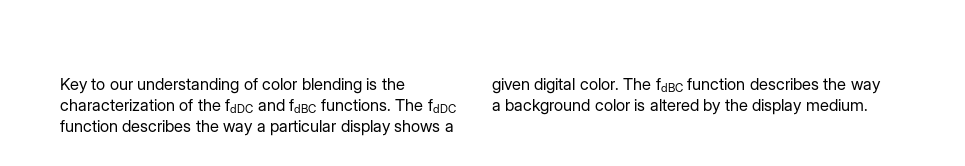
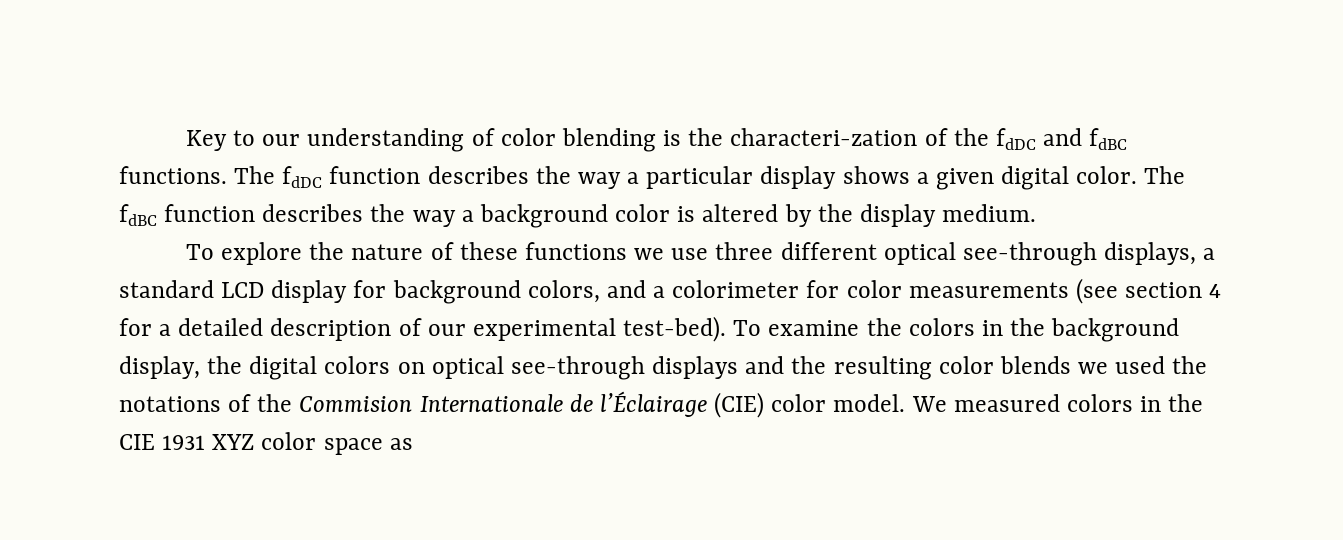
[60,99,175,111] characterization -> [730,128,918,146] characteri-zation
(868, 105) none -> [185,242,1216,266] [119,278,1222,304] [119,316,1180,342] [119,356,1208,380] [119,391,1204,418] [119,432,413,455] // To explore the nature of these functions we use three different optical see-through displays, a standard LCD display for background colors, and a colorimeter for color measurements (see section 4 for a detailed description of our experimental test-bed). To examine the colors in the background display, the digital colors on optical see-through displays and the resulting color blends we used the notations of the Commision Internationale de l’Éclairage (CIE) color model. We measured colors in the CIE 1931 XYZ color space as

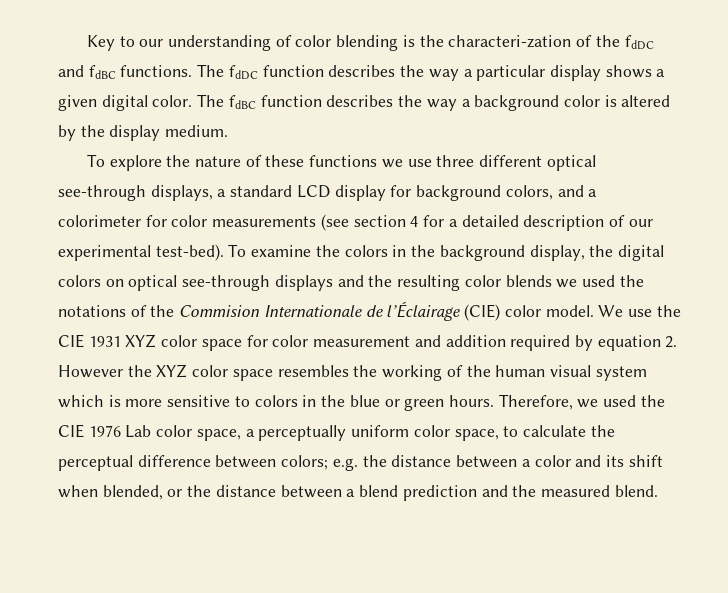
[953,394,1162,412] measured colors in -> [627,309,652,317] use
[389,438,413,450] as -> [246,335,678,351] [58,364,647,381] [58,394,665,411] [58,424,615,441] [58,455,663,471] [58,485,658,501] for color measurement and addition required by equation 2. However the XYZ color space resembles the working of the human visual system which is more sensitive to colors in the blue or green hours. Therefore, we used the CIE 1976 Lab color space, a perceptually uniform color space, to calculate the perceptual difference between colors; e.g. the distance between a color and its shift when blended, or the distance between a blend prediction and the measured blend.

